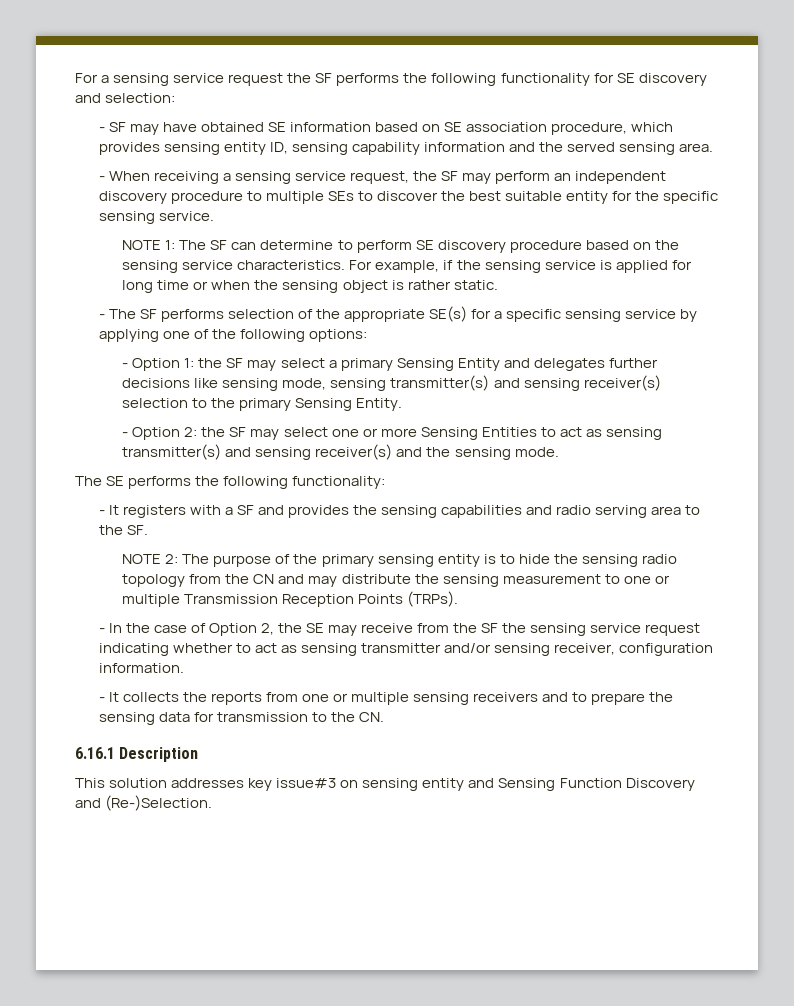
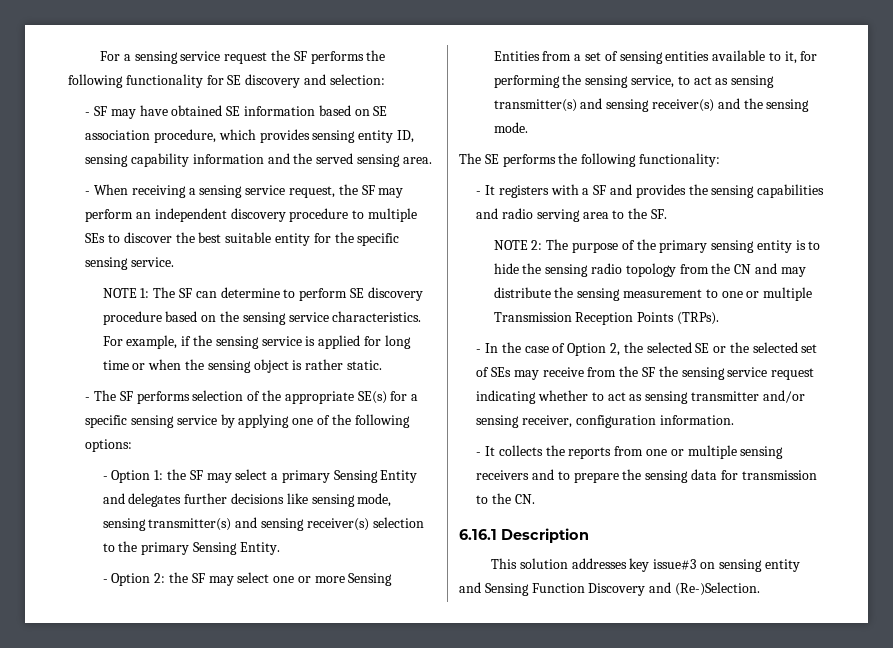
(537, 432) none -> [542,50,818,64] [493,74,674,88] from a set of sensing entities available to it, for performing the sensing service,
[305,623,324,633] SE -> [646,342,818,353] [476,367,512,377] selected SE or the selected set of SEs

